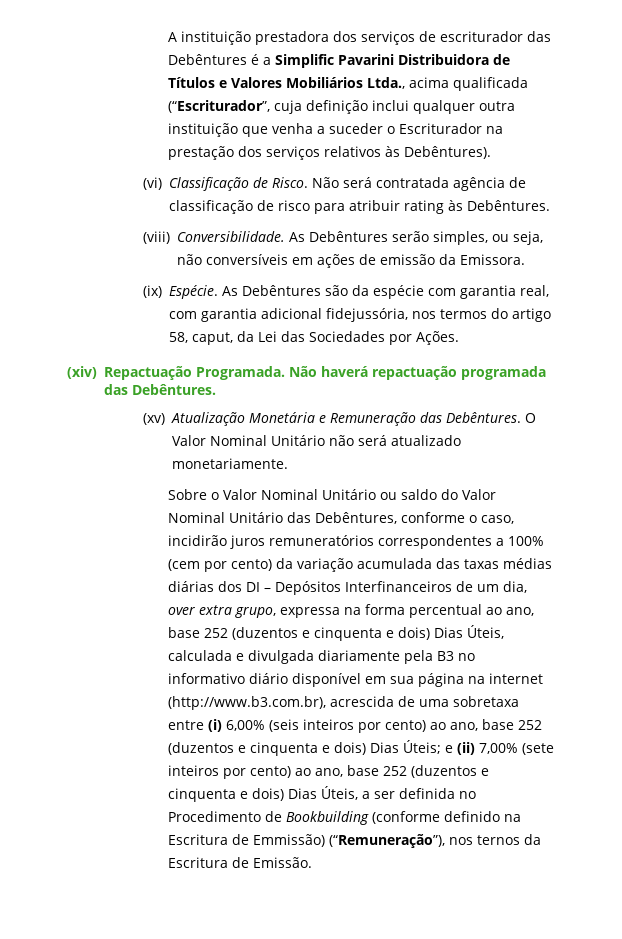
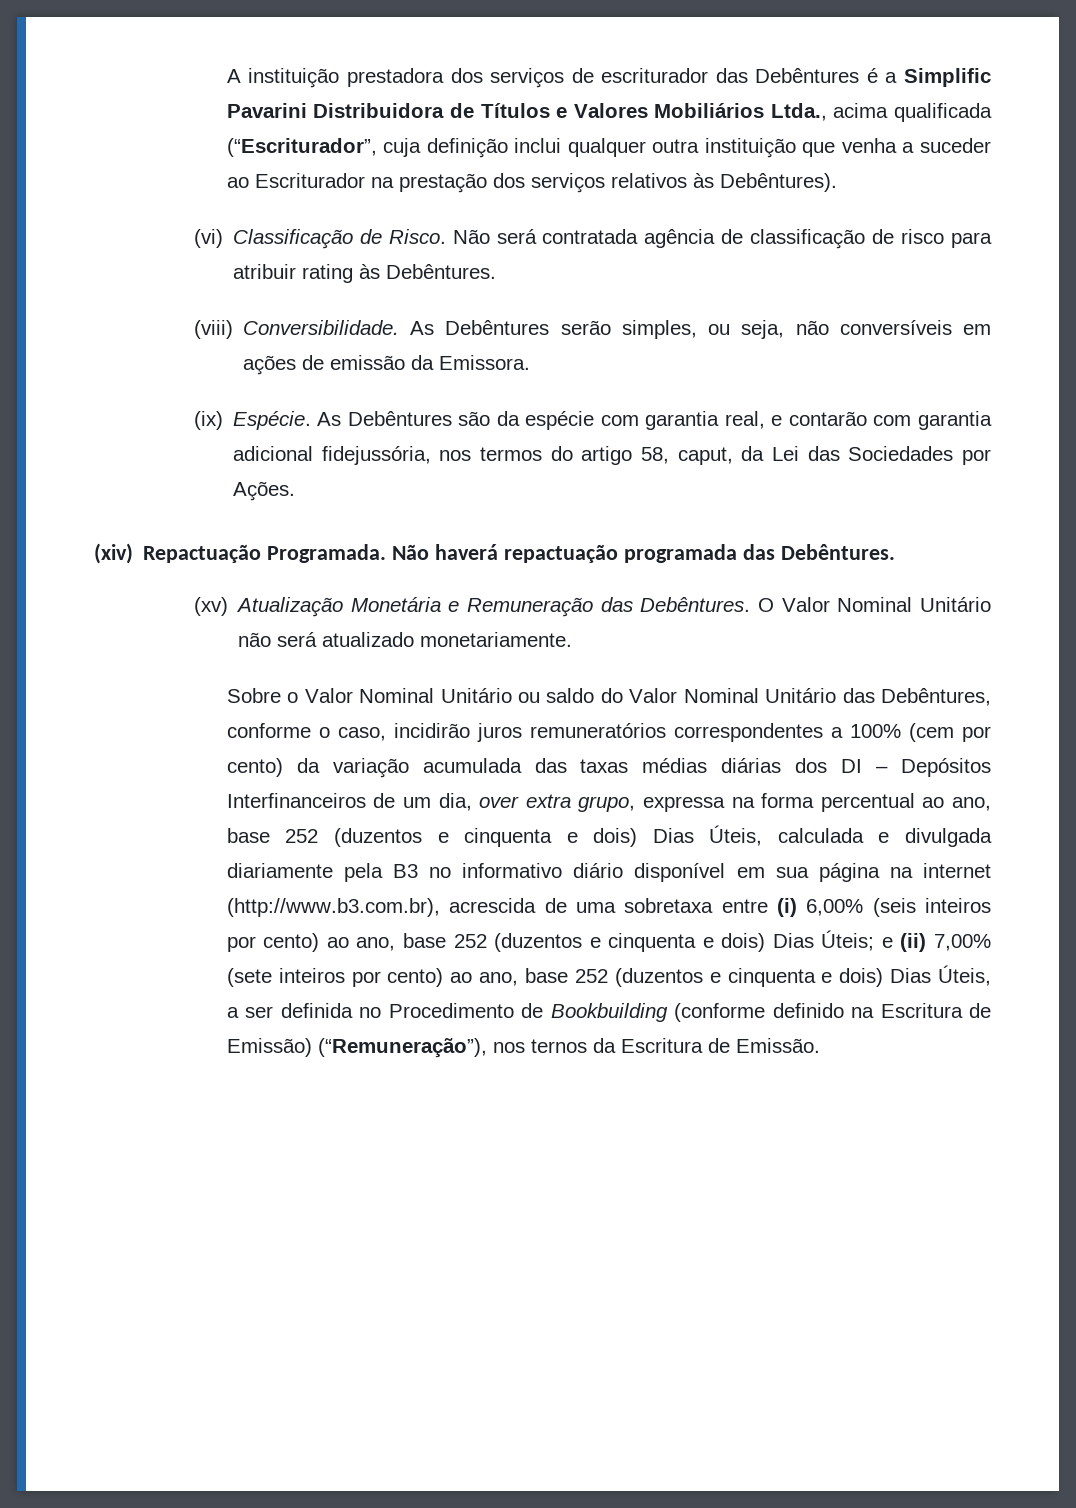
[387,126,396,134] o -> [226,177,249,188] ao
(549, 291) none -> [771,411,867,426] e contarão
[253,834,326,847] Emmissão) -> [226,1038,312,1057] Emissão)

